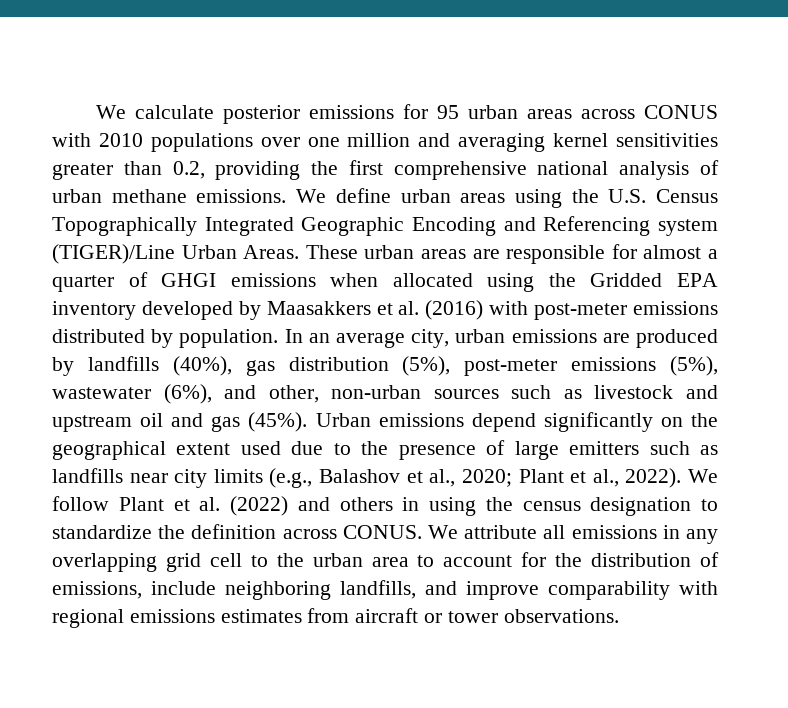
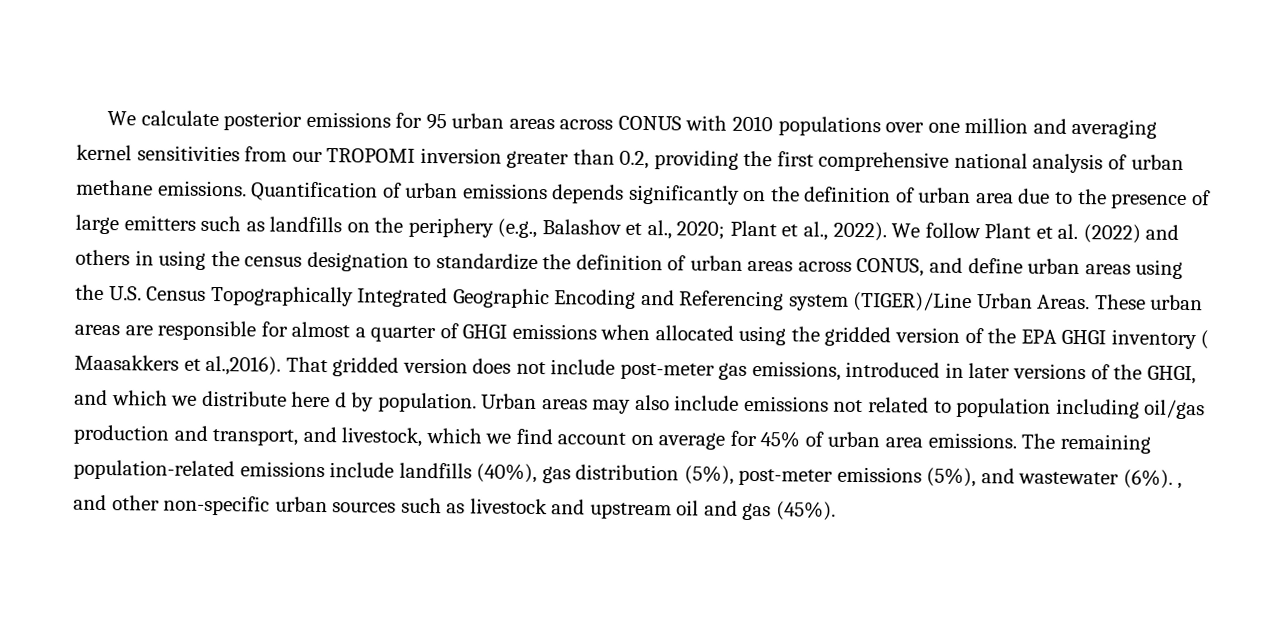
(719, 140) none -> [244,146,502,164] from our TROPOMI inversion
[296,189,327,203] We -> [251,181,1211,210] [75,214,1180,244] [75,249,964,277] Quantification of urban emissions depends significantly on the definition of urban area due to the presence of large emitters such as landfills on the periphery (e.g., Balashov et al., 2020; Plant et al., 2022). We follow Plant et al. (2022) and others in using the census designation to standardize the definition of urban areas across CONUS, and
[590,273,718,287] [52,300,719,320] [52,329,718,348] [52,357,74,376] Gridded EPA inventory developed by Maasakkers et al. (2016) with post-meter emissions distributed by population. In an average city, urban emissions are produced by -> [824,326,1210,350] [74,354,1196,385] [74,389,1206,420] [73,424,1151,454] [73,459,395,481] gridded version of the EPA GHGI inventory ( Maasakkers et al.,2016). That gridded version does not include post-meter gas emissions, introduced in later versions of the GHGI, and which we distribute here d by population. Urban areas may also include emissions not related to population including oil/gas production and transport, and livestock, which we find account on average for 45% of urban area emissions. The remaining population-related emissions include
[52,384,422,404] wastewater (6%), and other, non-urban -> [980,468,1183,489] [73,494,328,516] and wastewater (6%). , and other non-specific urban
[315,412,719,432] [52,440,718,460] [52,468,719,488] [52,496,718,516] [52,524,718,544] [52,552,719,572] [52,580,718,600] [52,608,619,628] Urban emissions depend significantly on the geographical extent used due to the presence of large emitters such as landfills near city limits (e.g., Balashov et al., 2020; Plant et al., 2022). We follow Plant et al. (2022) and others in using the census designation to standardize the definition across CONUS. We attribute all emissions in any overlapping grid cell to the urban area to account for the distribution of emissions, include neighboring landfills, and improve comparability with regional emissions estimates from aircraft or tower observations. -> (836, 511) none

